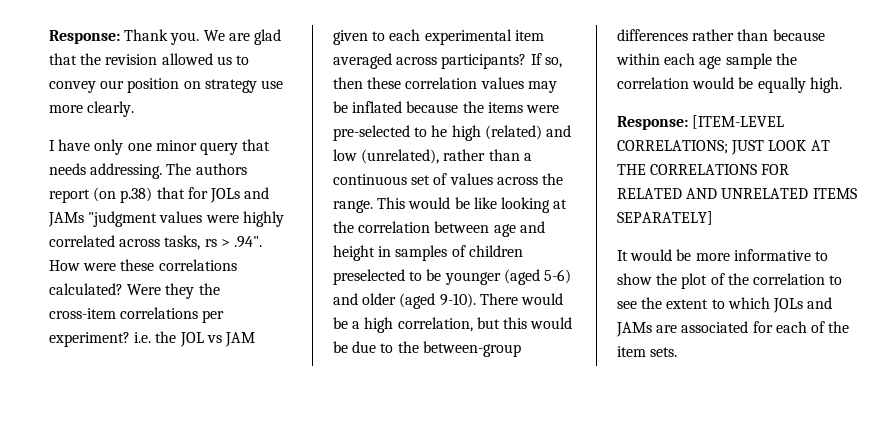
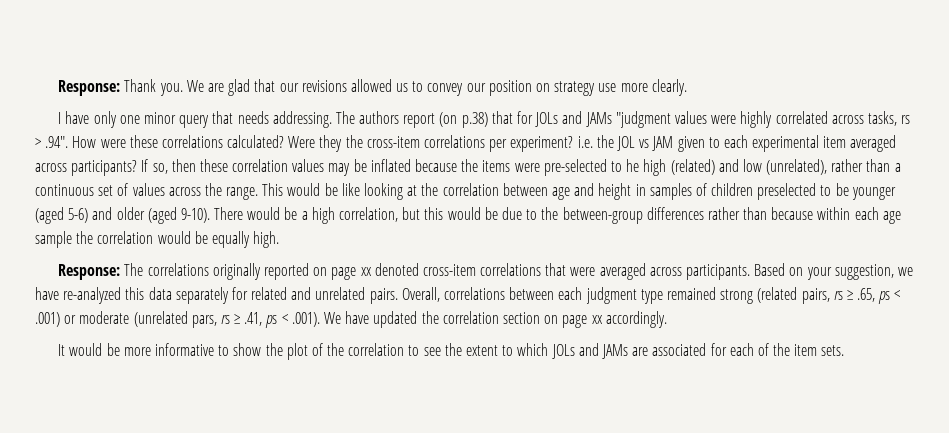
[80,53,158,65] the revision -> [279,80,347,92] our revisions
[692,115,785,129] [617,140,830,155] [617,164,790,175] [617,188,857,199] [617,211,713,225] [ITEM-LEVEL CORRELATIONS; JUST LOOK AT THE CORRELATIONS FOR RELATED AND UNRELATED ITEMS SEPARATELY] -> [124,263,913,280] [35,287,901,304] [35,311,667,328] The correlations originally reported on page xx denoted cross-item correlations that were averaged across participants. Based on your suggestion, we have re-analyzed this data separately for related and unrelated pairs. Overall, correlations between each judgment type remained strong (related pairs, rs ≥ .65, ps < .001) or moderate (unrelated pars, rs ≥ .41, ps < .001). We have updated the correlation section on page xx accordingly.

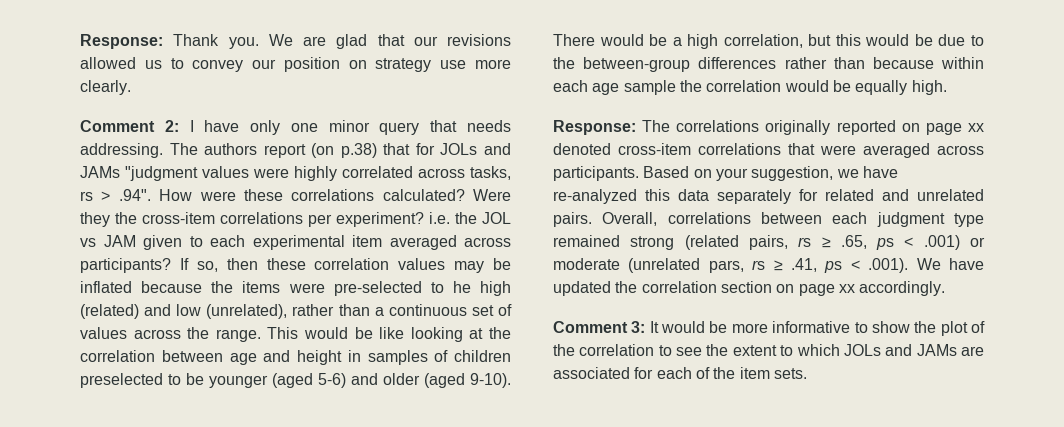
(687, 87) none -> [80,120,179,132] Comment 2:
(667, 319) none -> [553,321,646,333] Comment 3:

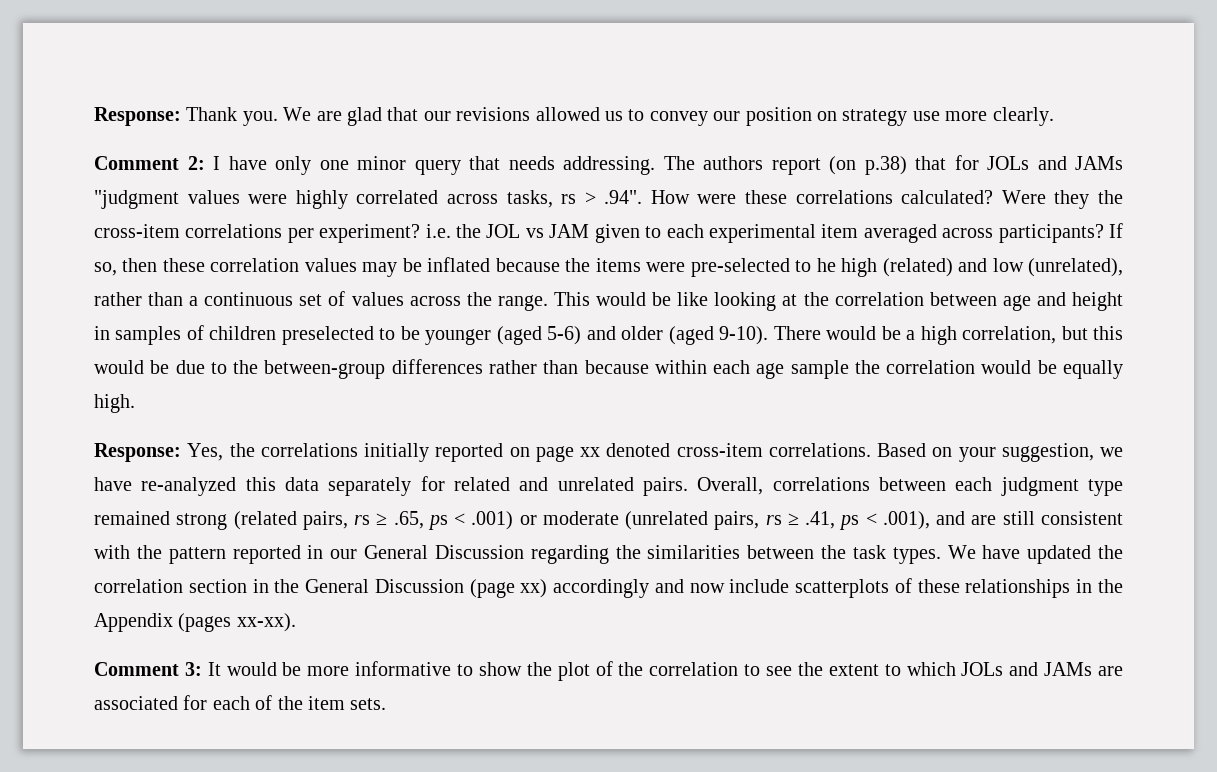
[642,120,831,135] The correlations originally -> [187,443,429,462] Yes, the correlations initially
[698,143,984,158] [553,166,639,181] correlations that were averaged across participants. -> [768,443,871,457] correlations.
[708,260,744,273] pars, -> [714,511,760,530] pairs,
[868,258,909,273] .001). -> [882,511,1123,530] [94,545,941,564] .001), and are still consistent with the pattern reported in our General Discussion regarding the similarities between the task types.
[776,281,946,296] on page xx accordingly. -> [252,578,1123,598] [94,613,296,632] in the General Discussion (page xx) accordingly and now include scatterplots of these relationships in the Appendix (pages xx-xx).

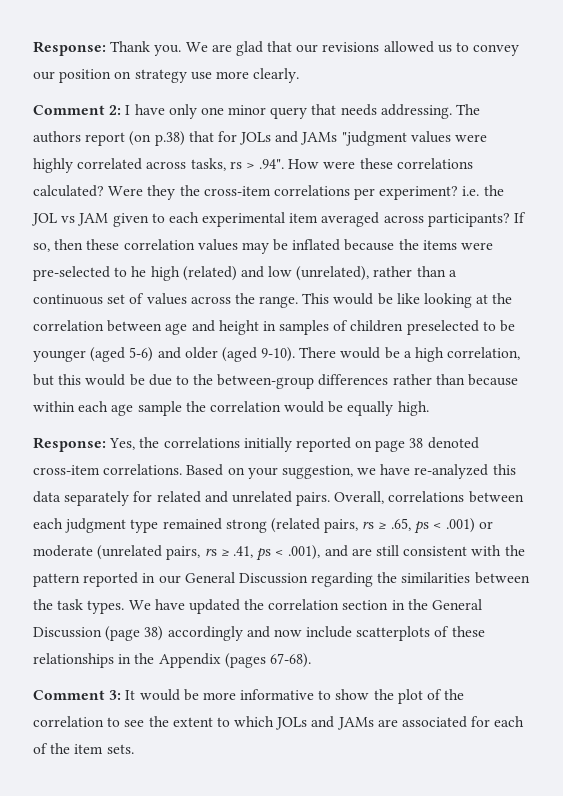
[580,447,600,457] xx -> [409,438,424,448] 38
[520,579,548,598] xx) -> [144,626,164,641] 38)
[236,613,296,632] xx-xx). -> [269,653,311,668] 67-68).

